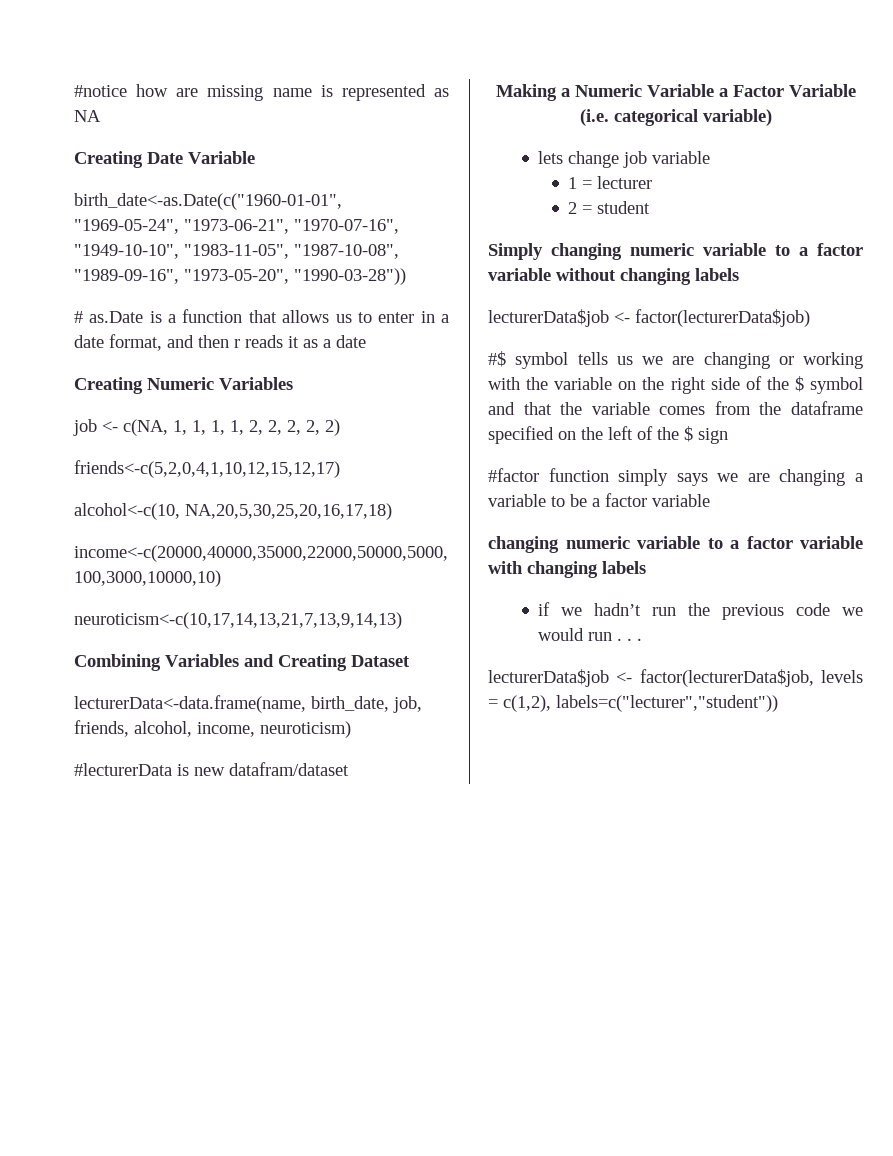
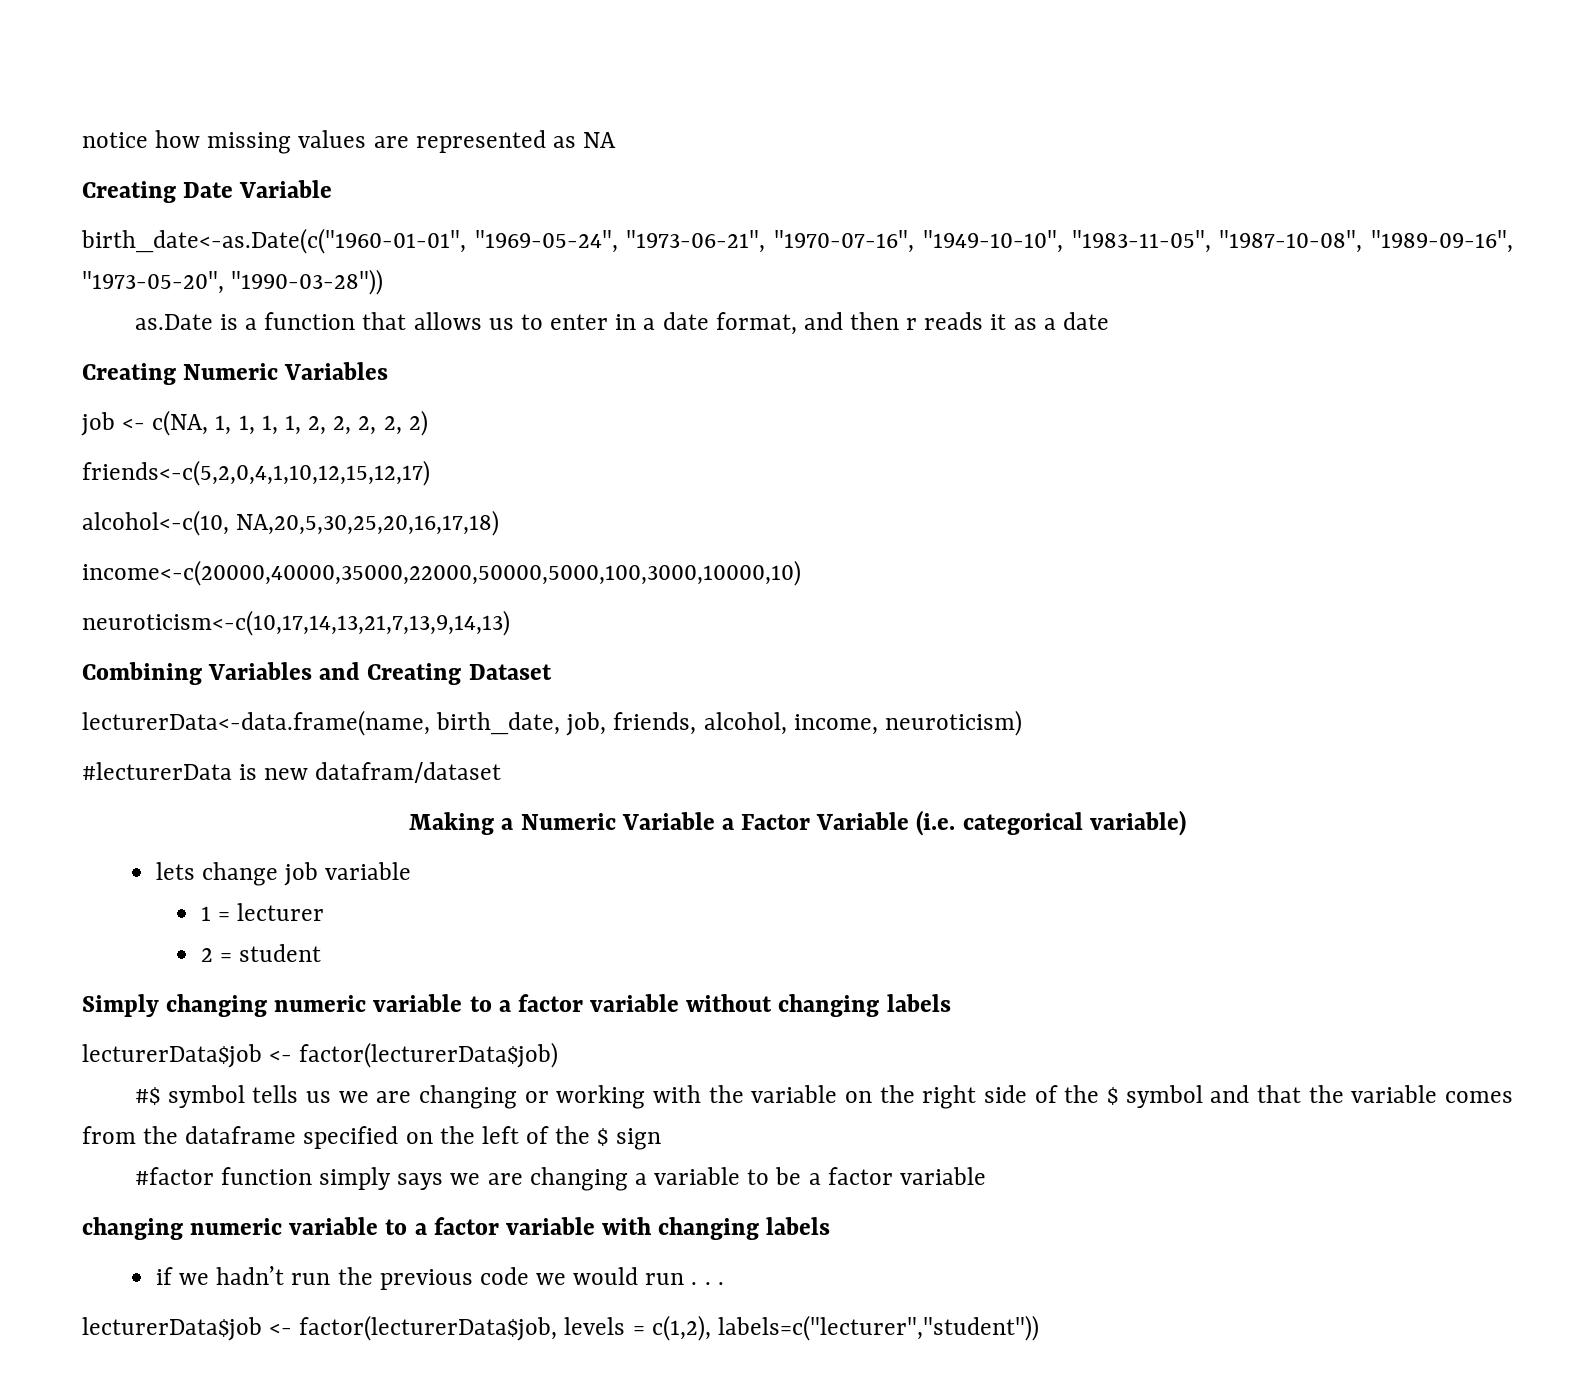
[74,84,333,101] #notice how are missing name is -> [82,130,409,154] notice how missing values are
[74,311,83,323] # -> (384, 282) none

